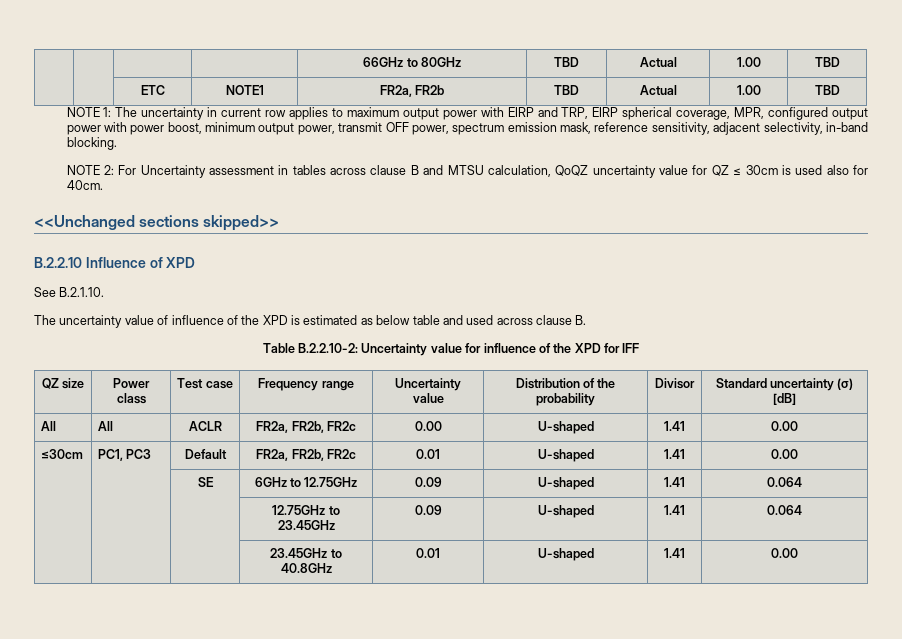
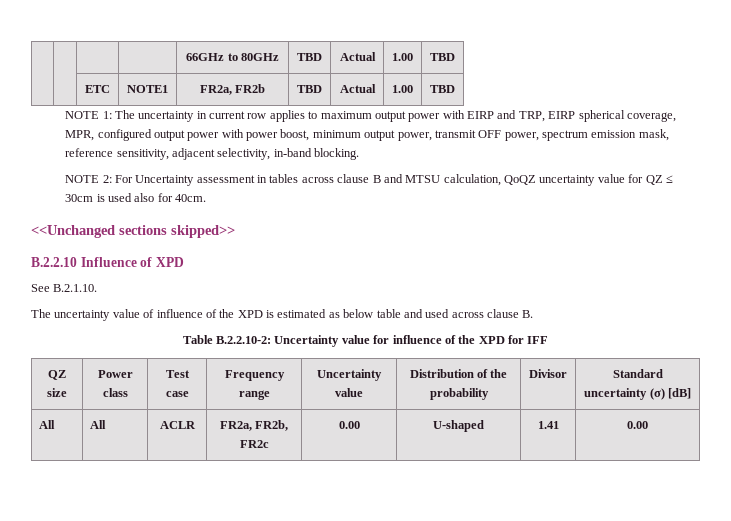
[40,449,83,459] [97,449,152,461] [184,449,227,459] [256,449,356,461] [416,449,440,459] [537,449,594,462] [664,449,685,459] [771,449,798,459] [197,477,214,487] [254,477,358,487] [414,477,442,487] [537,477,594,490] [664,477,685,487] [767,477,802,487] [272,505,340,515] [277,520,335,530] [414,505,442,515] [537,505,594,518] [664,505,685,515] [767,505,802,515] [270,548,342,558] [280,563,332,573] [416,548,440,558] [537,548,594,561] [664,548,685,558] [771,548,798,558] // ≤30cm | PC1, PC3 | Default | FR2a, FR2b, FR2c | 0.01 | U-shaped | 1.41 | 0.00 // | | SE | 6GHz to 12.75GHz | 0.09 | U-shaped | 1.41 | 0.064 // | | | 12.75GHz to 23.45GHz | 0.09 | U-shaped | 1.41 | 0.064 // | | | 23.45GHz to 40.8GHz | 0.01 | U-shaped | 1.41 | 0.00 -> (648, 425) none

